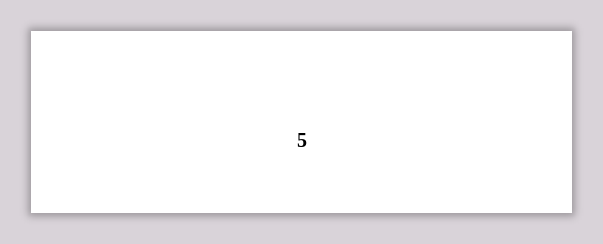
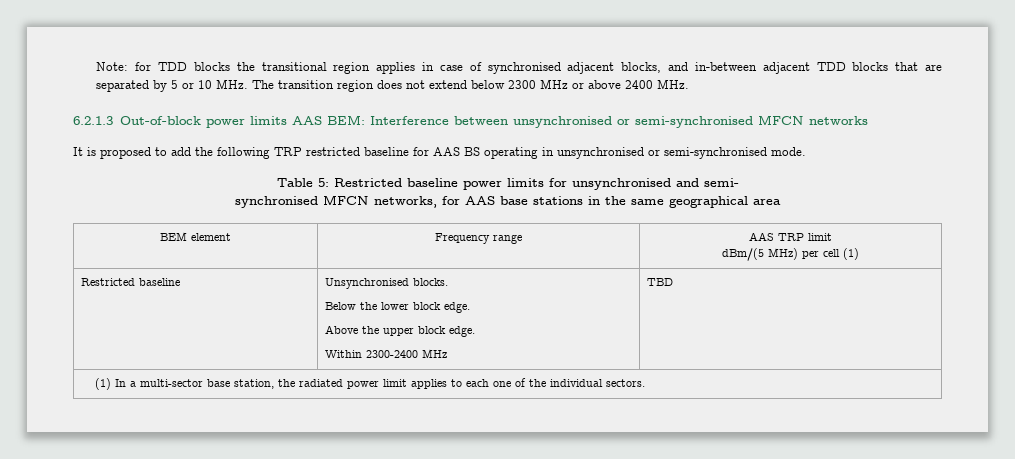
[296,133,307,147] 5 -> [96,62,942,74] [96,79,690,92] [73,115,868,128] [73,147,806,159] [276,178,739,190] [235,195,781,208] [160,232,231,241] [435,233,522,244] [749,232,832,241] [722,248,859,261] [80,278,180,286] [324,278,448,289] [324,302,470,313] [324,325,475,337] [324,349,447,358] [646,278,673,286] [94,378,645,390] Note: for TDD blocks the transitional region applies in case of synchronised adjacent blocks, and in-between adjacent TDD blocks that are separated by 5 or 10 MHz. The transition region does not extend below 2300 MHz or above 2400 MHz. // 6.2.1.3 Out-of-block power limits AAS BEM: Interference between unsynchronised or semi-synchronised MFCN networks // It is proposed to add the following TRP restricted baseline for AAS BS operating in unsynchronised or semi-synchronised mode. // Table 5: Restricted baseline power limits for unsynchronised and semi- // synchronised MFCN networks, for AAS base stations in the same geographical area // BEM element | Frequency range | AAS TRP limit // dBm/(5 MHz) per cell (1) // Restricted baseline | Unsynchronised blocks. // Below the lower block edge. // Above the upper block edge. // Within 2300-2400 MHz | TBD // (1) In a multi-sector base station, the radiated power limit applies to each one of the individual sectors.

